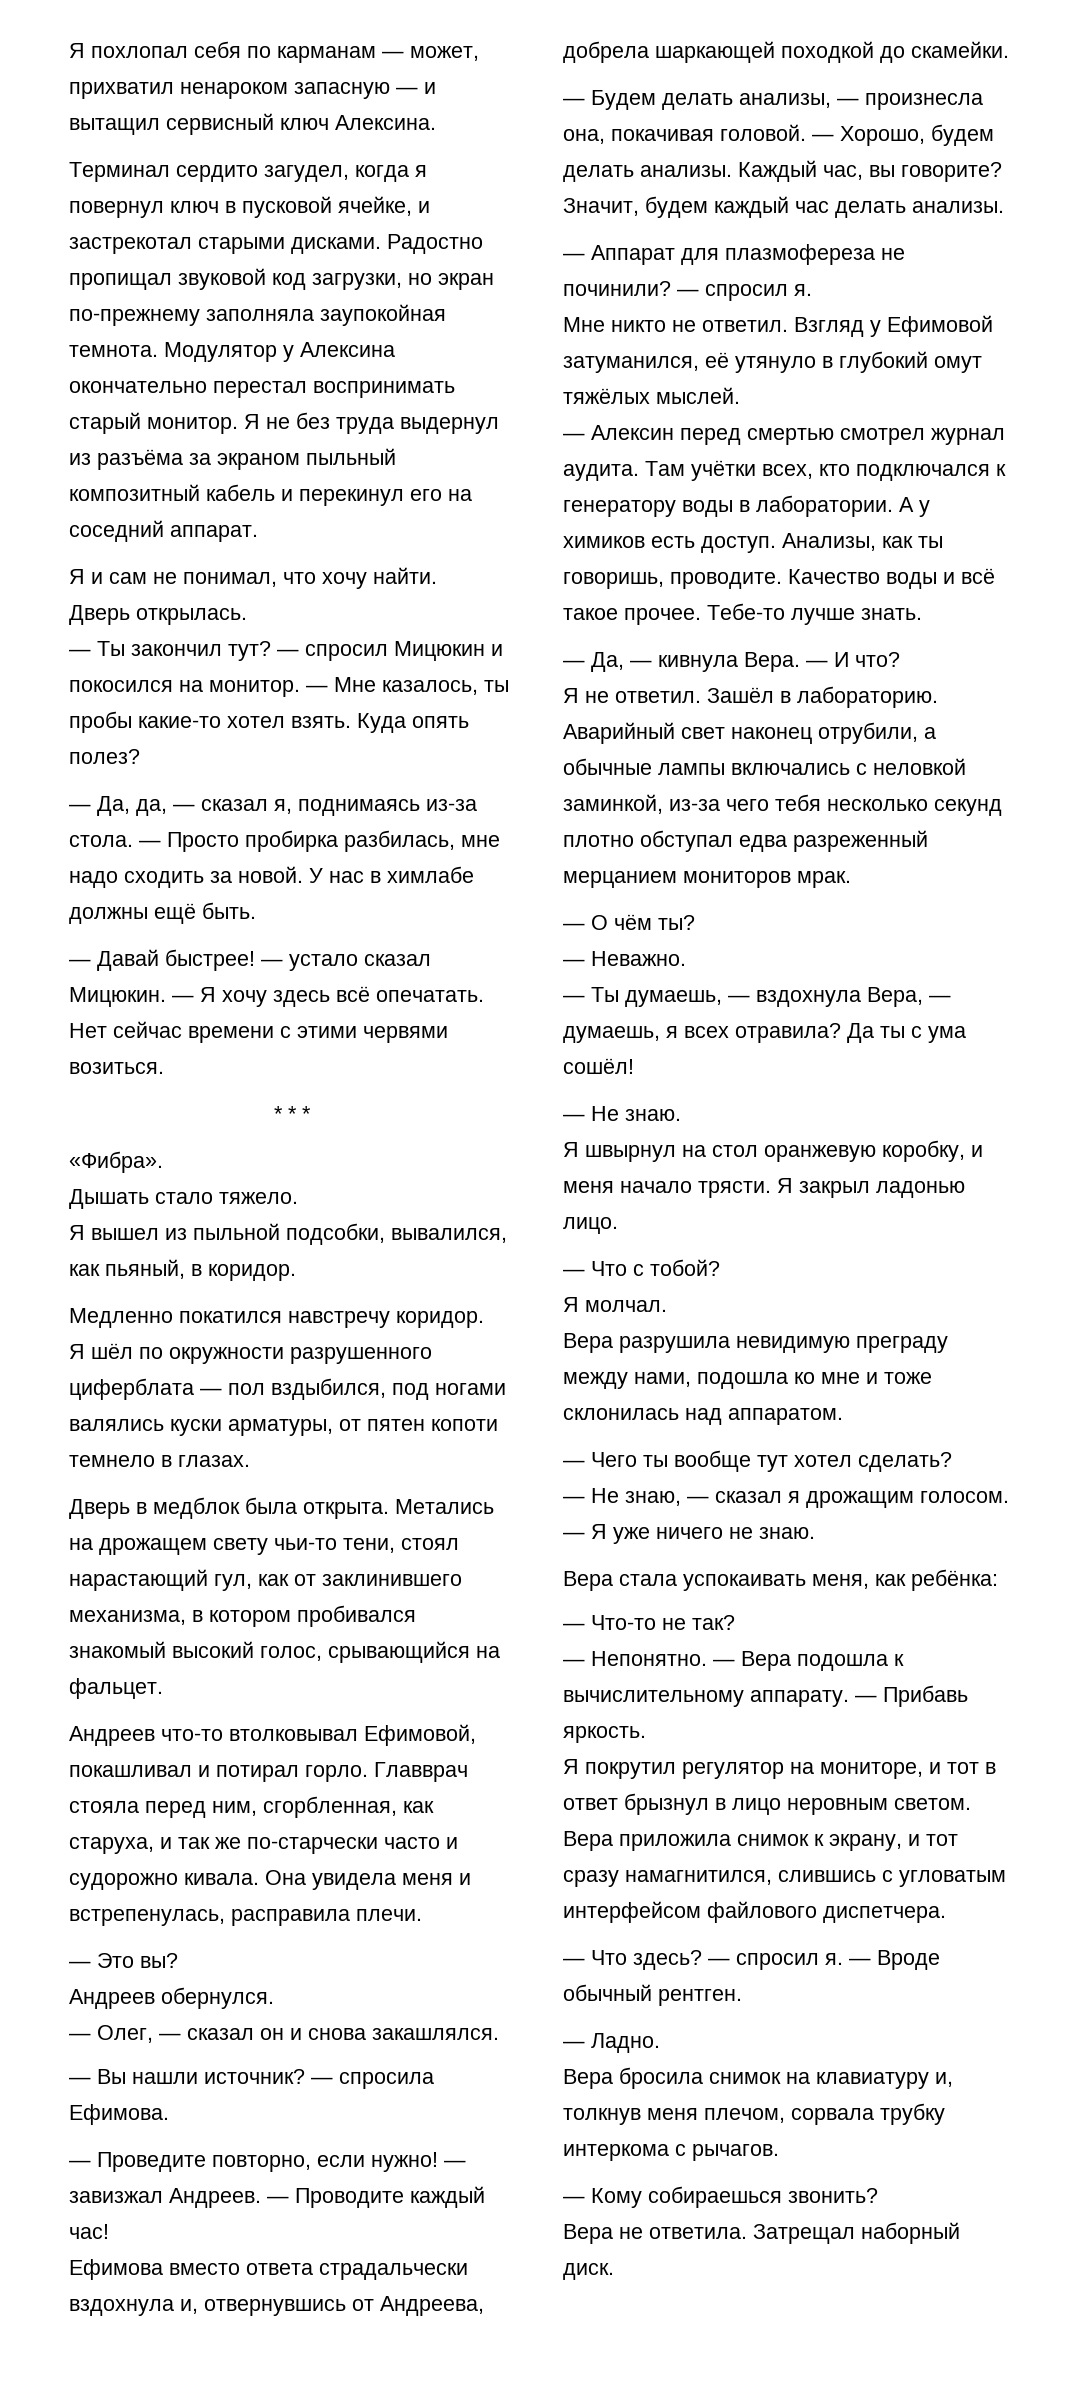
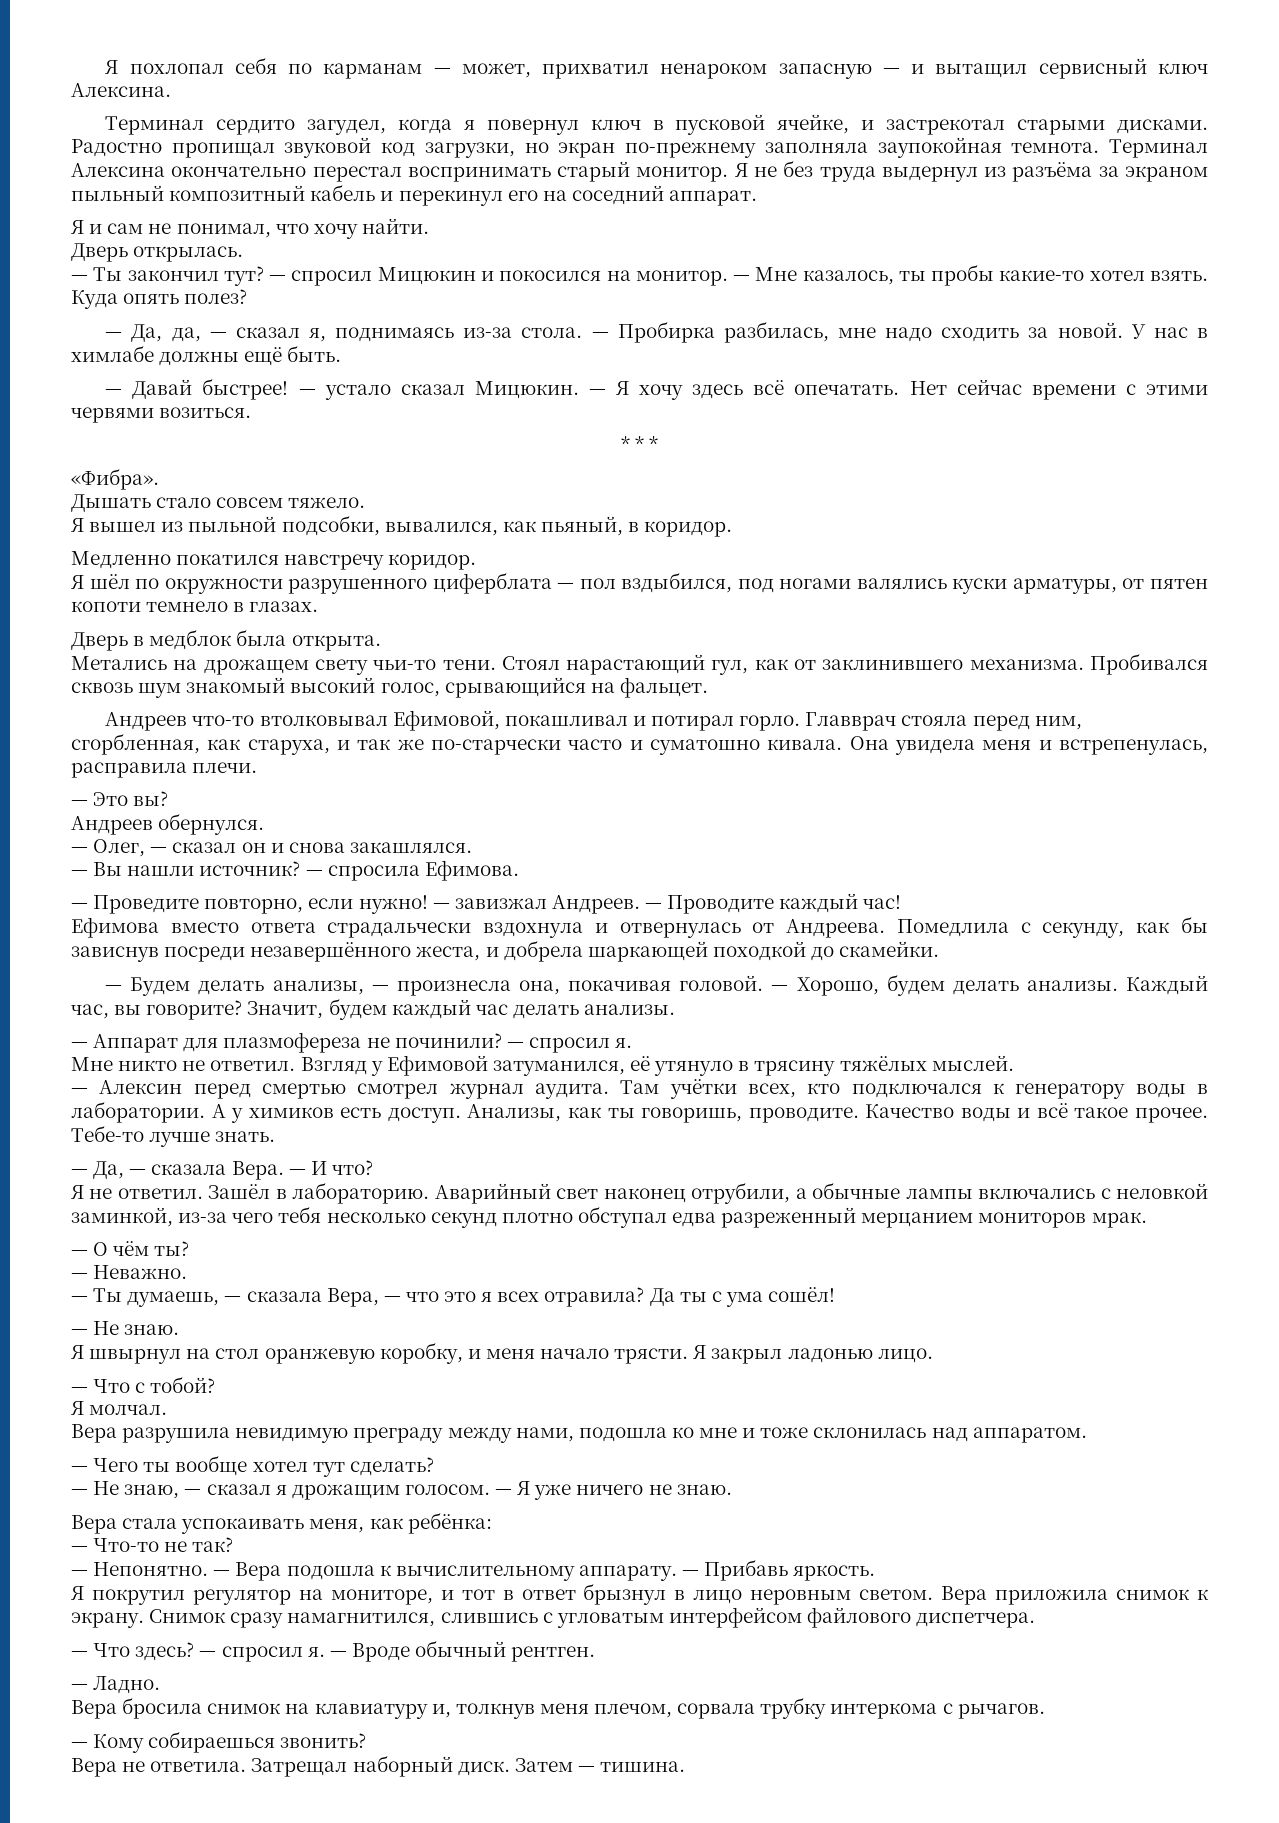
[164,342,294,362] Модулятор у -> [1109,139,1209,158] Терминал
[167,830,338,852] Просто пробирка -> [617,321,715,343] Пробирка
(213, 1198) none -> [216,497,284,508] совсем
(389, 1510) none -> (381, 643) //
[343,1538,459,1553] тени, стоял -> [442,656,560,670] тени. Стоял
[69,1605,416,1627] механизма, в котором пробивался -> [969,653,1208,675] [71,682,182,698] механизма. Пробивался сквозь шум
[69,1873,178,1890] судорожно -> [650,739,760,755] суматошно
[180,2296,484,2316] и, отвернувшись от Андреева, -> [594,916,1208,938] [71,942,499,962] и отвернулась от Андреева. Помедлила с секунду, как бы зависнув посреди незавершённого жеста, и
[839,351,982,373] глубокий омут -> [754,1060,836,1076] трясину
[658,655,738,672] кивнула -> [151,1164,227,1175] сказала
[756,990,861,1007] вздохнула -> [246,1291,322,1302] сказала
[563,1026,660,1043] думаешь, -> [405,1291,477,1302] что это
[757,1455,852,1472] тут хотел -> [252,1461,345,1477] хотел тут
[829,1834,958,1851] экрану, и тот -> [71,1609,227,1628] экрану. Снимок
(614, 2271) none -> [514,1758,686,1772] Затем — тишина.

